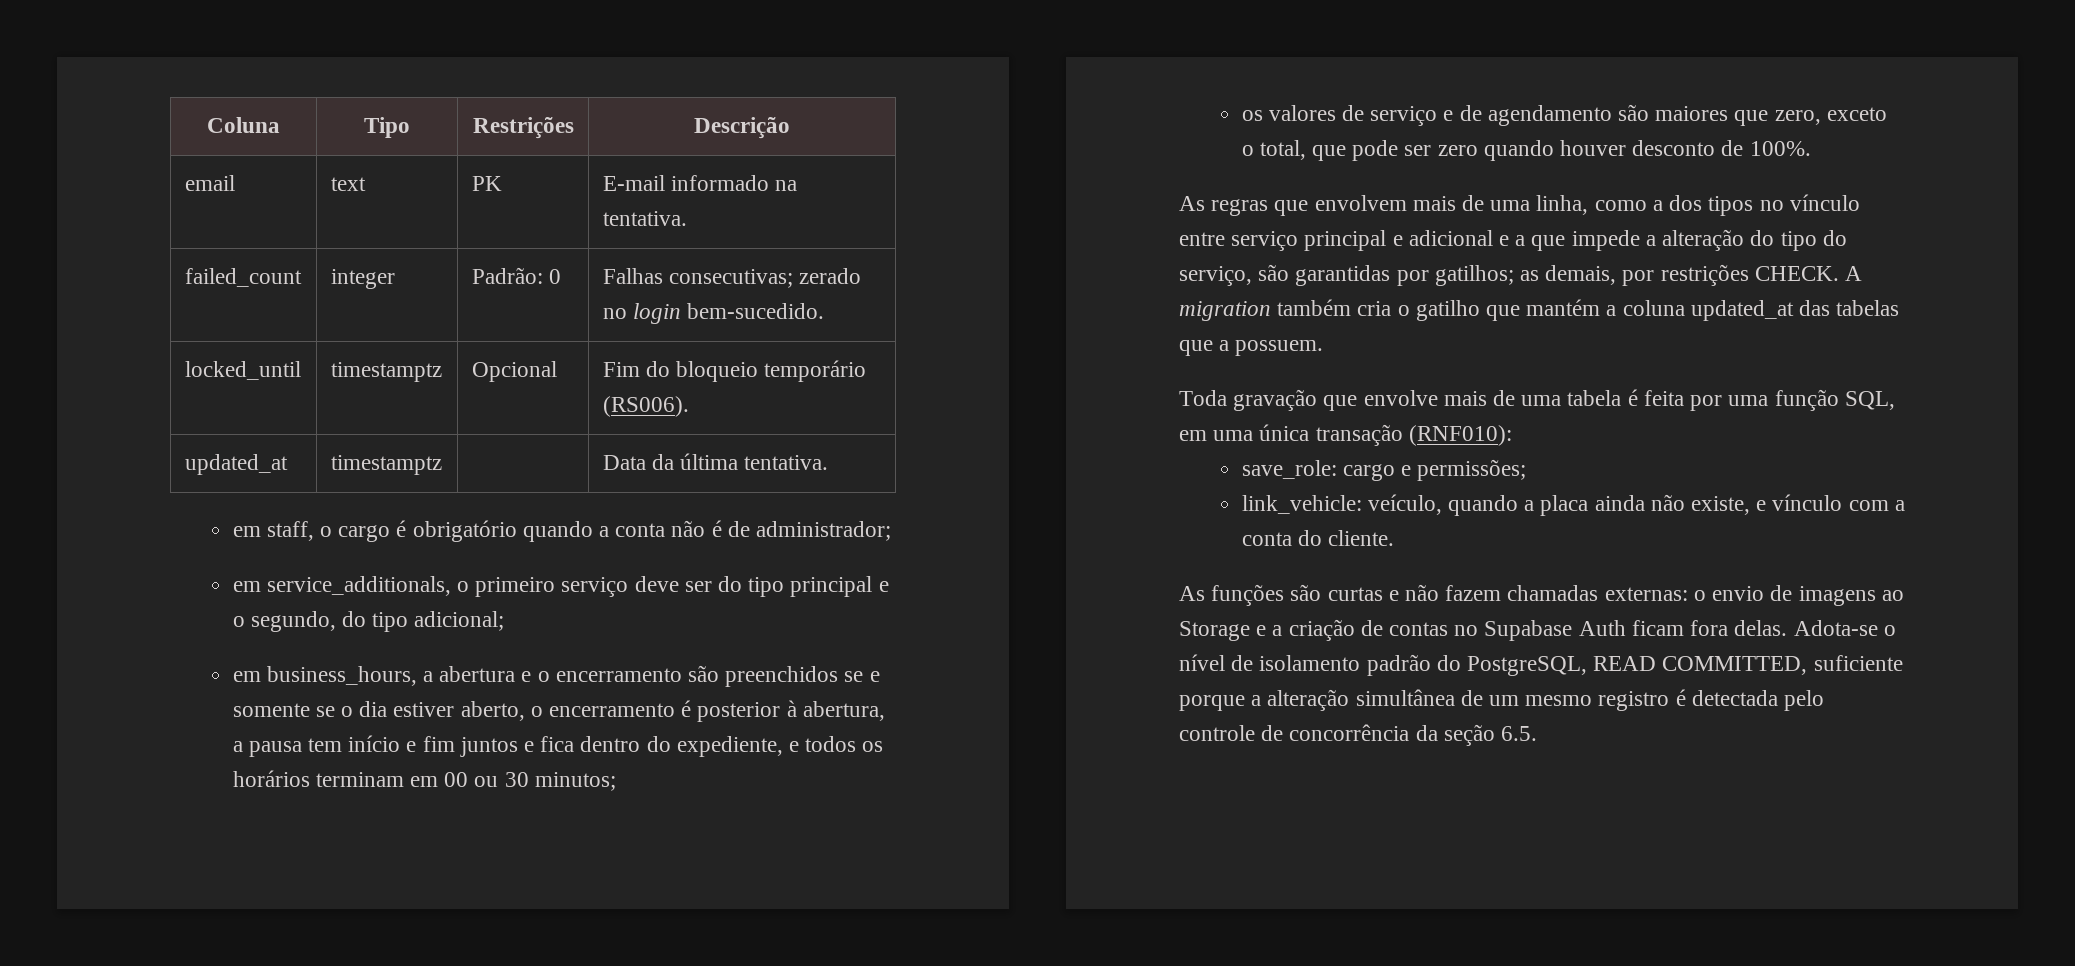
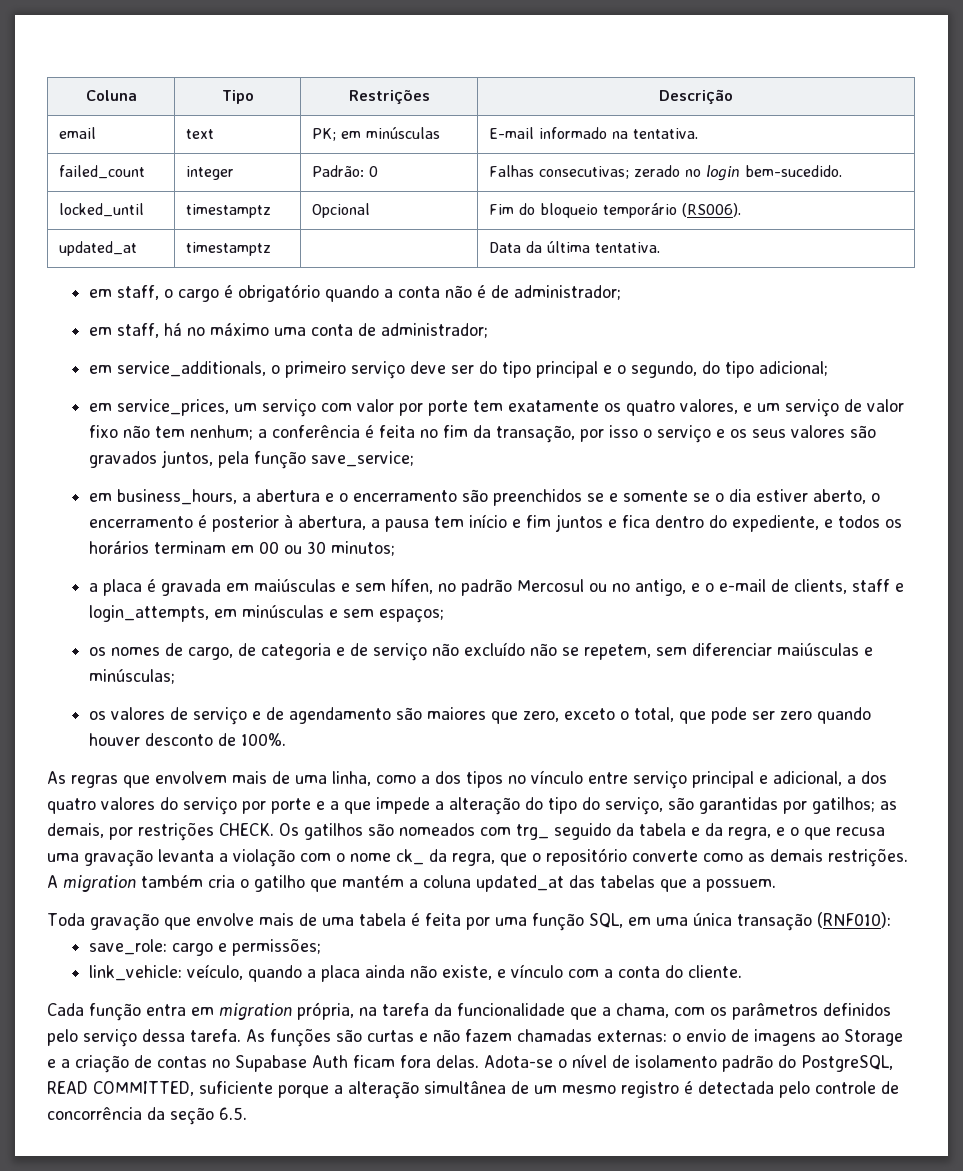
[471,176,502,191] PK -> [311,127,440,141] PK; em minúsculas
(892, 531) none -> [88,323,488,338] // em staff, há no máximo uma conta de administrador;
(505, 621) none -> [88,399,904,417] [88,425,876,443] [88,450,414,469] // em service_prices, um serviço com valor por porte tem exatamente os quatro valores, e um serviço de valor fixo não tem nenhum; a conferência é feita no fim da transação, por isso o serviço e os seus valores são gravados juntos, pela função save_service;
(616, 781) none -> [88,578,904,596] [88,605,444,623] [88,642,873,661] [88,669,175,684] // a placa é gravada em maiúsculas e sem hífen, no padrão Mercosul ou no antigo, e o e-mail de clients, staff e login_attempts, em minúsculas e sem espaços; // os nomes de cargo, de categoria e de serviço não excluído não se repetem, sem diferenciar maiúsculas e minúsculas;
[1408,230,1493,246] adicional -> [773,771,887,786] [47,797,311,815] adicional, a dos quatro valores do serviço por porte
(1839, 273) none -> [279,823,885,840] [47,848,908,867] Os gatilhos são nomeados com trg_ seguido da tabela e da regra, e o que recusa uma gravação levanta a violação com o nome ck_ da regra, que o repositório converte como as demais restrições.
(1394, 538) none -> [47,1002,891,1021] [47,1029,241,1047] Cada função entra em migration própria, na tarefa da funcionalidade que a chama, com os parâmetros definidos pelo serviço dessa tarefa.

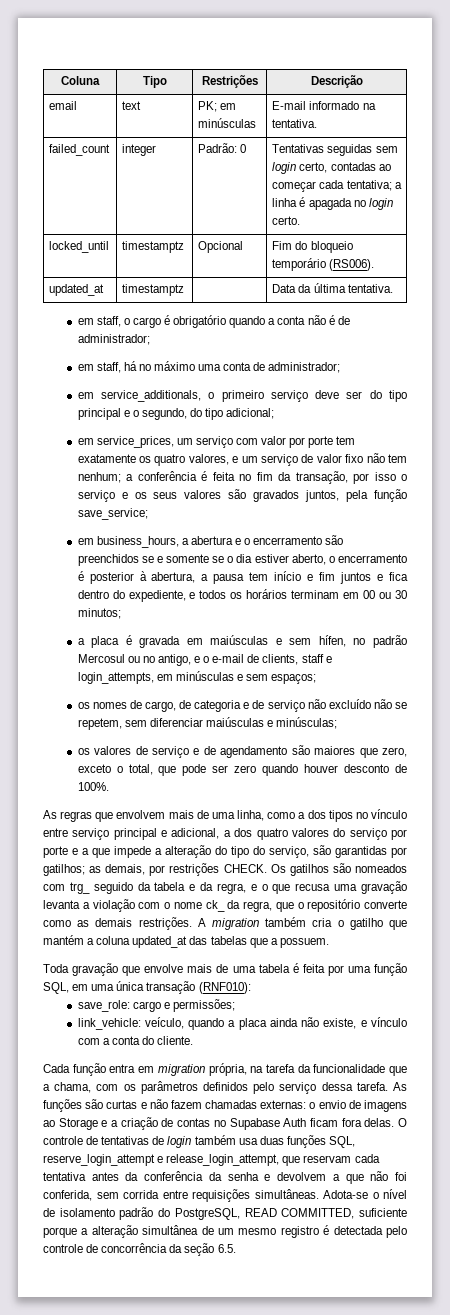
[488,165,680,179] Falhas consecutivas; zerado -> [272,144,398,156] [272,162,391,174] [272,180,402,192] [272,197,352,210] Tentativas seguidas sem login certo, contadas ao começar cada tentativa; a linha é apagada
[744,165,842,177] bem-sucedido. -> [272,216,301,225] certo.
(479, 1061) none -> [397,1118,407,1127] [43,1135,355,1148] [43,1154,380,1166] [43,1171,407,1184] [43,1189,319,1202] O controle de tentativas de login também usa duas funções SQL, reserve_login_attempt e release_login_attempt, que reservam cada tentativa antes da conferência da senha e devolvem a que não foi conferida, sem corrida entre requisições simultâneas.

